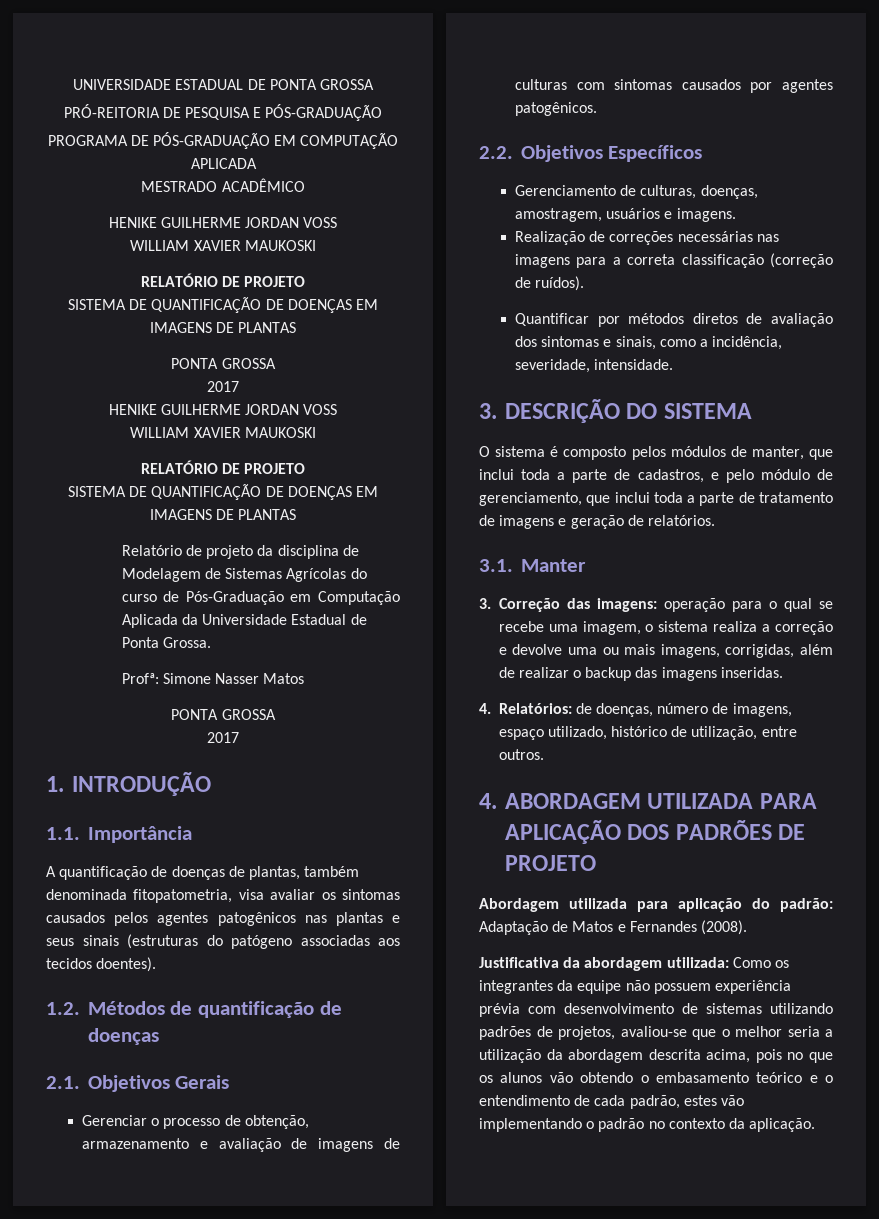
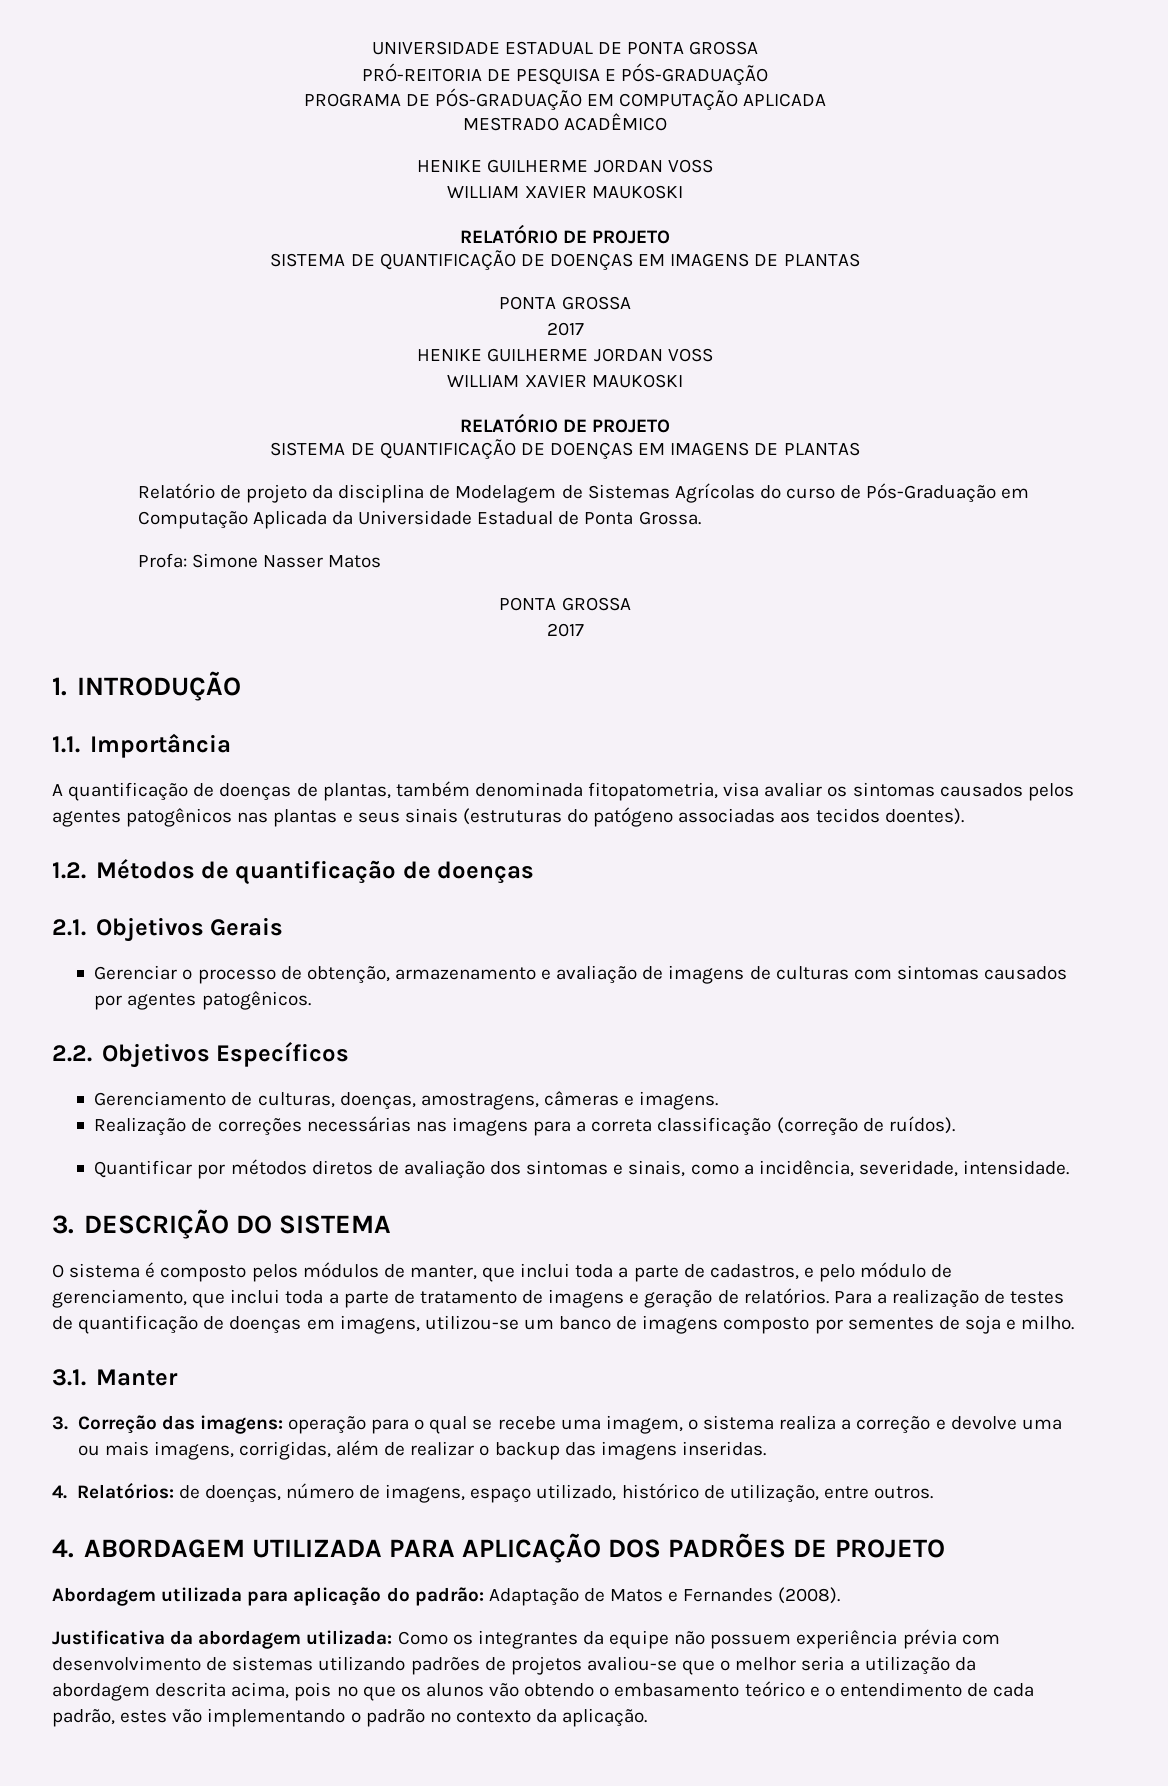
[515,208,661,222] amostragem, usuários -> [420,1091,619,1110] amostragens, câmeras
(715, 520) none -> [833,1289,1065,1308] [52,1315,1075,1334] Para a realização de testes de quantificação de doenças em imagens, utilizou-se um banco de imagens composto por sementes de soja e milho.
[558,1026,615,1040] projetos, -> [510,1656,582,1675] projetos

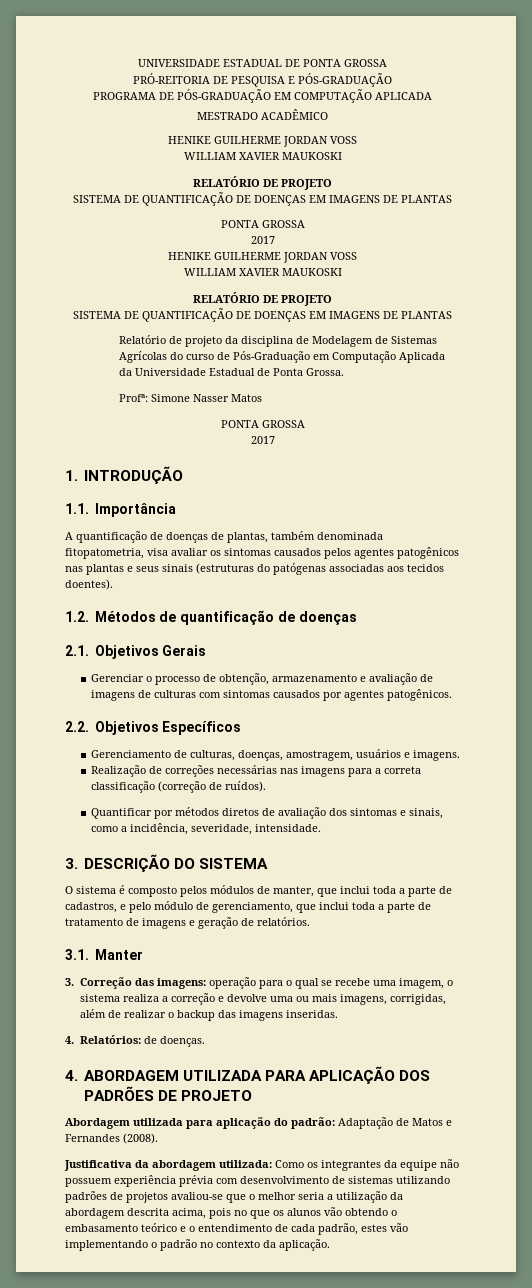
[593,807,674,827] patógeno -> [273,563,326,575] patógenas
[420,1091,619,1110] amostragens, câmeras -> [285,749,401,761] amostragem, usuários
[833,1289,1065,1308] [52,1315,1075,1334] Para a realização de testes de quantificação de doenças em imagens, utilizou-se um banco de imagens composto por sementes de soja e milho. -> (310, 921) none
[204,1483,934,1503] doenças, número de imagens, espaço utilizado, histórico de utilização, entre outros. -> [159,1036,205,1047] doenças.

